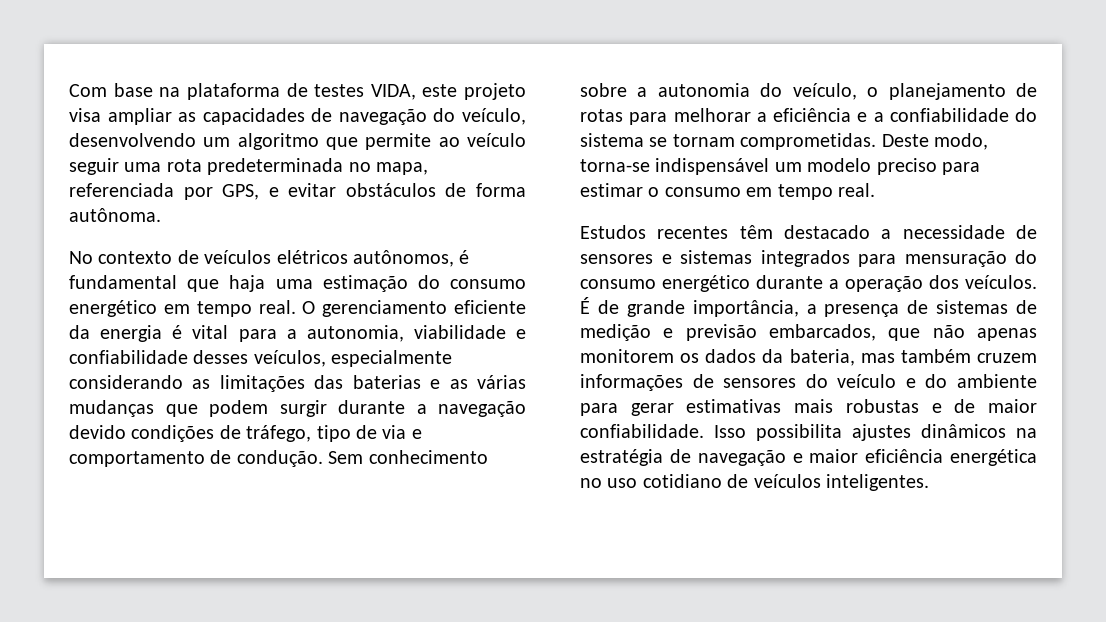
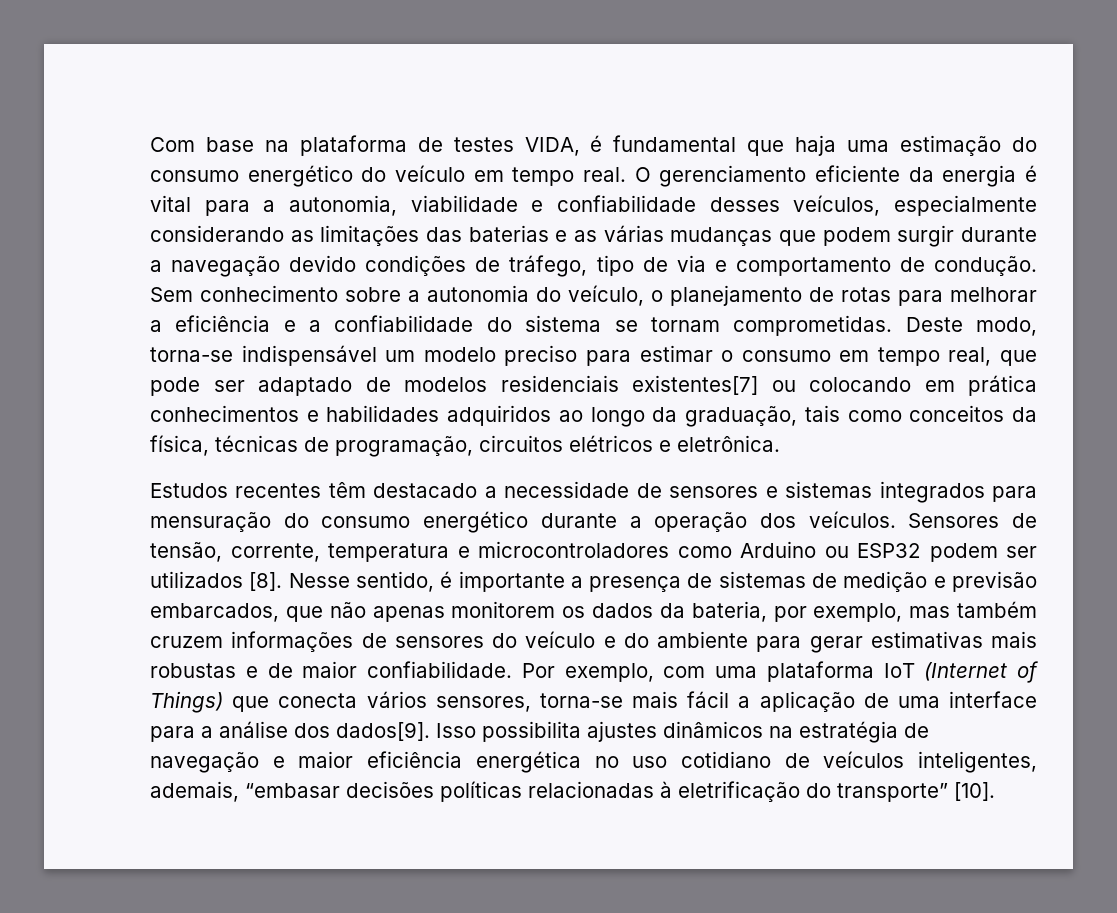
[422,83,526,100] [69,108,526,125] [69,133,526,150] [69,158,428,175] [69,183,526,200] [69,208,161,222] [69,250,454,267] este projeto visa ampliar as capacidades de navegação do veículo, desenvolvendo um algoritmo que permite ao veículo seguir uma rota predeterminada no mapa, referenciada por GPS, e evitar obstáculos de forma autônoma. // No contexto de veículos elétricos autônomos, -> (580, 146) none
(157, 308) none -> [361,165,465,182] do veículo
[838,183,875,197] real. -> [948,347,1037,366] [150,375,1037,396] [150,405,1038,427] [150,435,780,457] real, que pode ser adaptado de modelos residenciais existentes[7] ou colocando em prática conhecimentos e habilidades adquiridos ao longo da graduação, tais como conceitos da física, técnicas de programação, circuitos elétricos e eletrônica.
[580,297,799,317] É de grande importância, -> [908,513,1037,528] [150,541,1037,562] [150,571,565,592] Sensores de tensão, corrente, temperatura e microcontroladores como Arduino ou ESP32 podem ser utilizados [8]. Nesse sentido, é importante
(855, 357) none -> [773,603,903,622] por exemplo,
(704, 431) none -> [521,661,1038,683] [150,691,1037,713] [150,721,430,742] Por exemplo, com uma plataforma IoT (Internet of Things) que conecta vários sensores, torna-se mais fácil a aplicação de uma interface para a análise dos dados[9].
[826,474,929,491] inteligentes. -> [918,751,1037,773] [150,781,995,802] inteligentes, ademais, “embasar decisões políticas relacionadas à eletrificação do transporte” [10].

